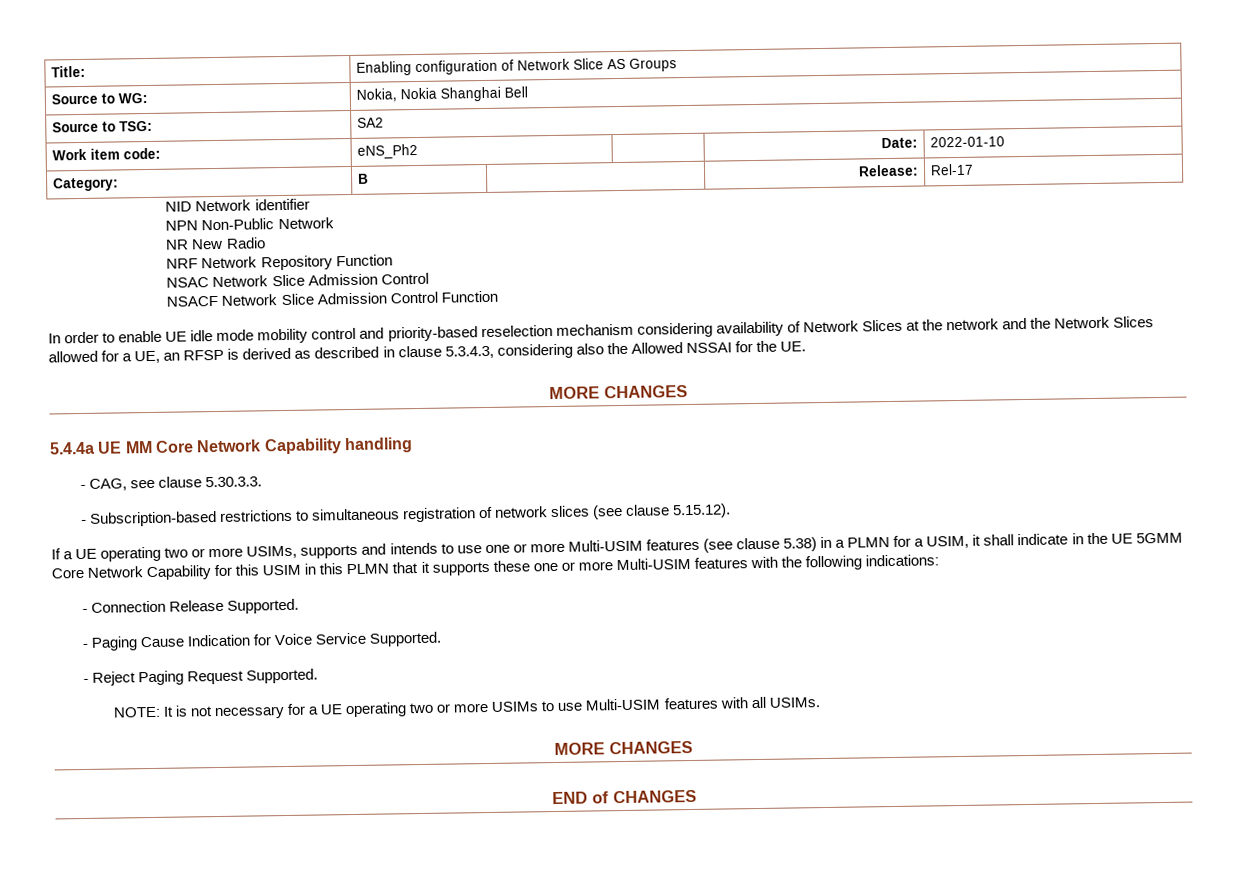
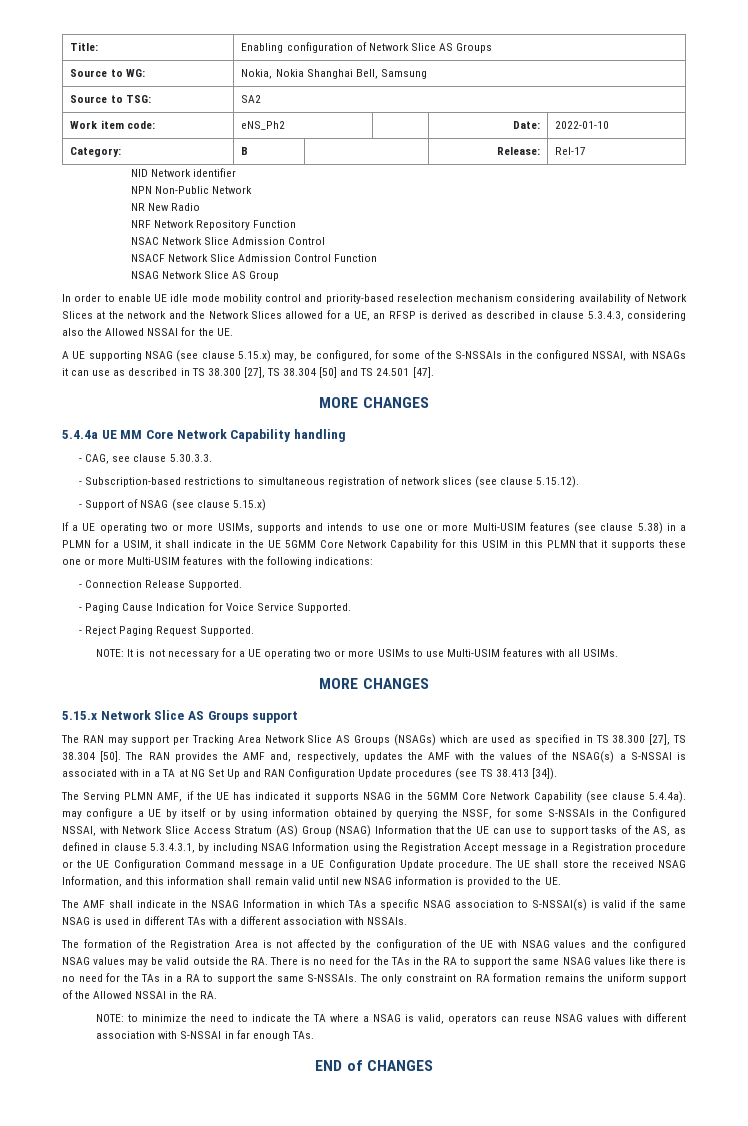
[504,86,529,98] Bell -> [355,69,427,79] Bell, Samsung
(498, 296) none -> [130,271,279,281] // NSAG Network Slice AS Group
(806, 346) none -> [62,350,686,362] [62,367,434,378] // A UE supporting NSAG (see clause 5.15.x) may, be configured, for some of the S-NSSAIs in the configured NSSAI, with NSAGs it can use as described in TS 38.300 [27], TS 38.304 [50] and TS 24.501 [47].
(732, 511) none -> [79,499,266,511] // - Support of NSAG (see clause 5.15.x)
(693, 747) none -> [62,710,299,723] [61,734,686,746] [62,751,686,763] [62,768,557,780] [61,791,686,803] [62,808,686,819] [62,825,686,837] [62,842,686,853] [62,859,686,870] [62,876,561,887] [61,899,686,911] [62,916,408,925] [61,939,687,950] [62,956,687,967] [62,973,686,984] [62,990,217,999] [96,1013,686,1024] [96,1030,314,1041] // 5.15.x Network Slice AS Groups support // The RAN may support per Tracking Area Network Slice AS Groups (NSAGs) which are used as specified in TS 38.300 [27], TS 38.304 [50]. The RAN provides the AMF and, respectively, updates the AMF with the values of the NSAG(s) a S-NSSAI is associated with in a TA at NG Set Up and RAN Configuration Update procedures (see TS 38.413 [34]). // The Serving PLMN AMF, if the UE has indicated it supports NSAG in the 5GMM Core Network Capability (see clause 5.4.4a). may configure a UE by itself or by using information obtained by querying the NSSF, for some S-NSSAIs in the Configured NSSAI, with Network Slice Access Stratum (AS) Group (NSAG) Information that the UE can use to support tasks of the AS, as defined in clause 5.3.4.3.1, by including NSAG Information using the Registration Accept message in a Registration procedure or the UE Configuration Command message in a UE Configuration Update procedure. The UE shall store the received NSAG Information, and this information shall remain valid until new NSAG information is provided to the UE. // The AMF shall indicate in the NSAG Information in which TAs a specific NSAG association to S-NSSAI(s) is valid if the same NSAG is used in different TAs with a different association with NSSAIs. // The formation of the Registration Area is not affected by the configuration of the UE with NSAG values and the configured NSAG values may be valid outside the RA. There is no need for the TAs in the RA to support the same NSAG values like there is no need for the TAs in a RA to support the same S-NSSAIs. The only constraint on RA formation remains the uniform support of the Allowed NSSAI in the RA. // NOTE: to minimize the need to indicate the TA where a NSAG is valid, operators can reuse NSAG values with different association with S-NSSAI in far enough TAs.

